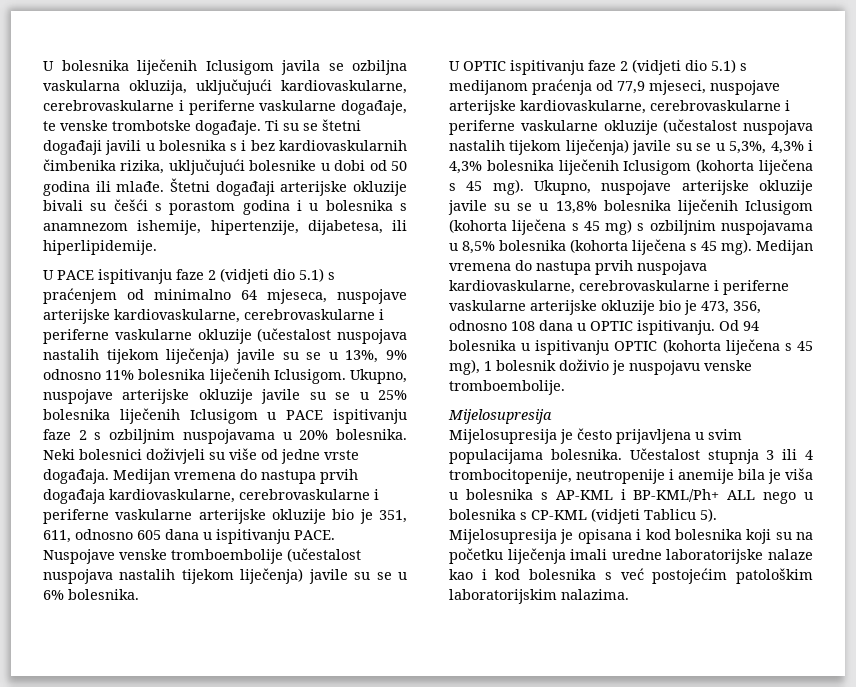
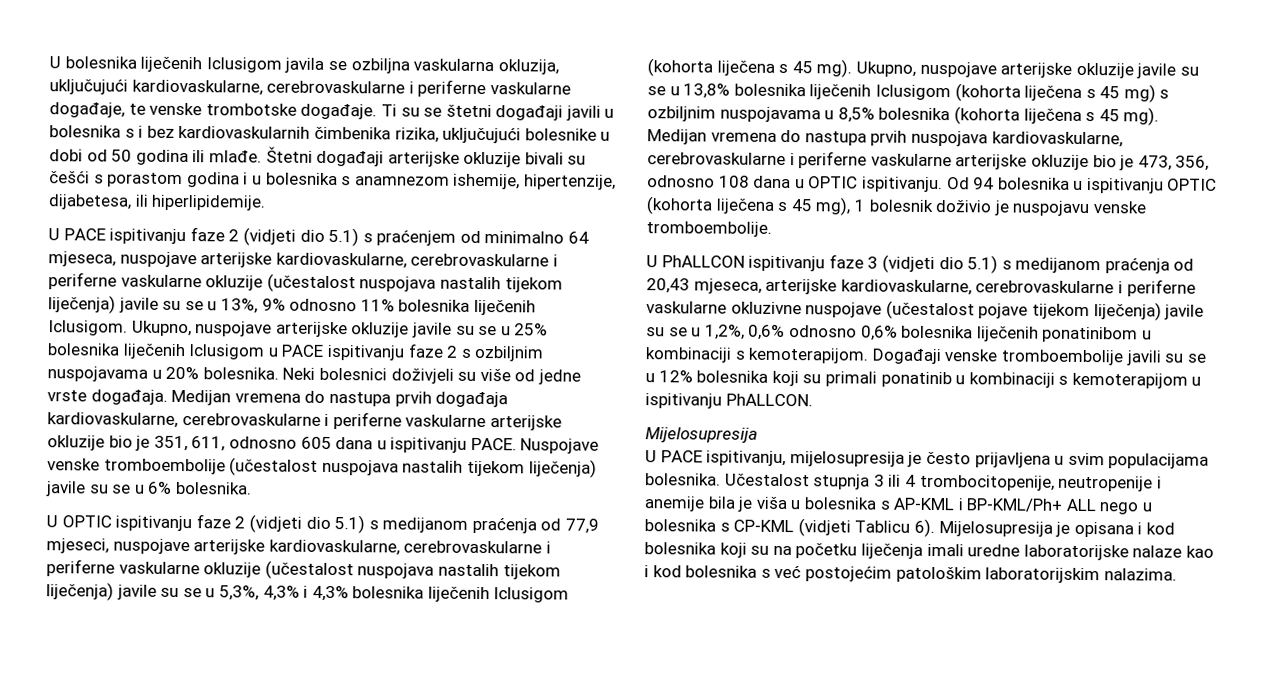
[448,409,552,424] [449,429,557,444] Mijelosupresija // Mijelosupresija -> [646,254,1195,274] [646,278,1196,297] [646,300,1205,321] [646,324,1152,343] [645,347,1206,366] [645,370,1202,389] [645,393,813,409] [645,427,758,443] [645,450,905,467] U PhALLCON ispitivanju faze 3 (vidjeti dio 5.1) s medijanom praćenja od 20,43 mjeseca, arterijske kardiovaskularne, cerebrovaskularne i periferne vaskularne okluzivne nuspojave (učestalost pojave tijekom liječenja) javile su se u 1,2%, 0,6% odnosno 0,6% bolesnika liječenih ponatinibom u kombinaciji s kemoterapijom. Događaji venske tromboembolije javili su se u 12% bolesnika koji su primali ponatinib u kombinaciji s kemoterapijom u ispitivanju PhALLCON. // Mijelosupresija // U PACE ispitivanju, mijelosupresija
[700,508,717,522] 5). -> [913,518,935,538] 6).

